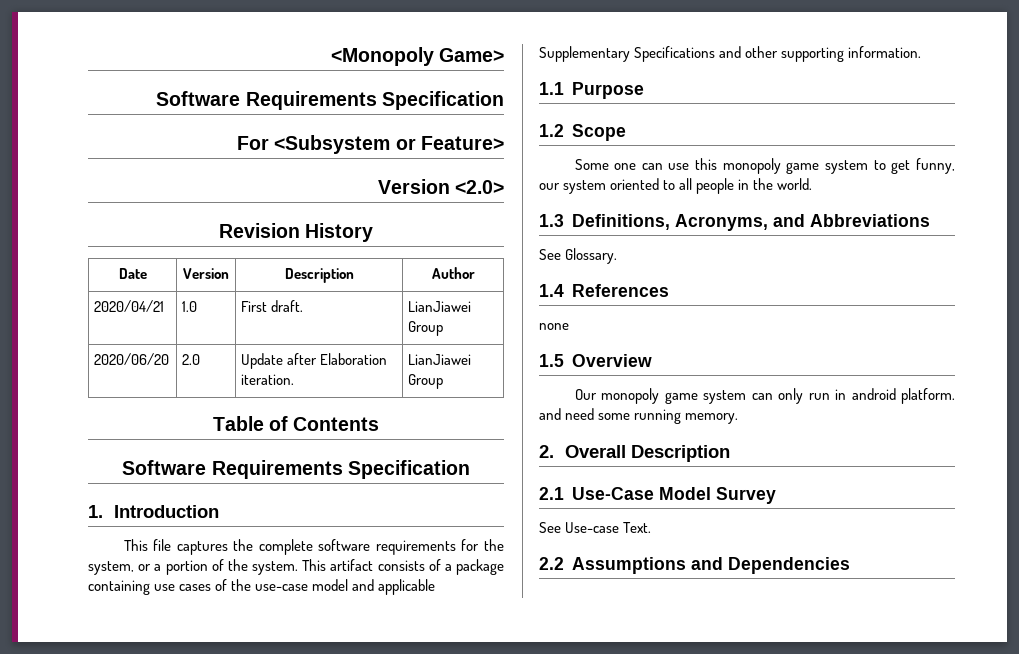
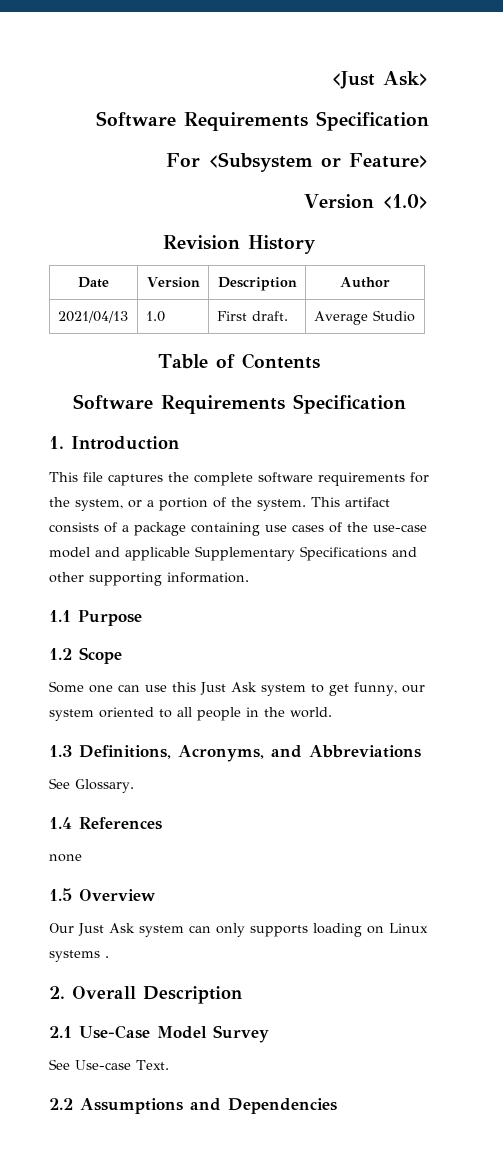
[330,47,504,66] <Monopoly Game> -> [331,71,429,89] <Just Ask>
[455,180,504,194] <2.0> -> [382,194,429,209] <1.0>
[94,300,165,312] 2020/04/21 -> [57,311,128,323] 2021/04/13
[408,301,472,312] [408,321,444,336] [94,353,170,365] [182,354,201,365] [241,353,388,369] [241,374,295,385] [408,354,472,365] [408,374,444,389] LianJiawei Group // 2020/06/20 | 2.0 | Update after Elaboration iteration. | LianJiawei Group -> [313,310,415,325] Average Studio
[722,158,820,174] monopoly game -> [200,682,257,695] Just Ask
[601,388,698,404] monopoly game -> [78,923,135,936] Just Ask
[808,388,955,404] [539,408,739,424] run in android platform. and need some running memory. -> [250,923,428,937] [49,950,109,962] supports loading on Linux systems .

